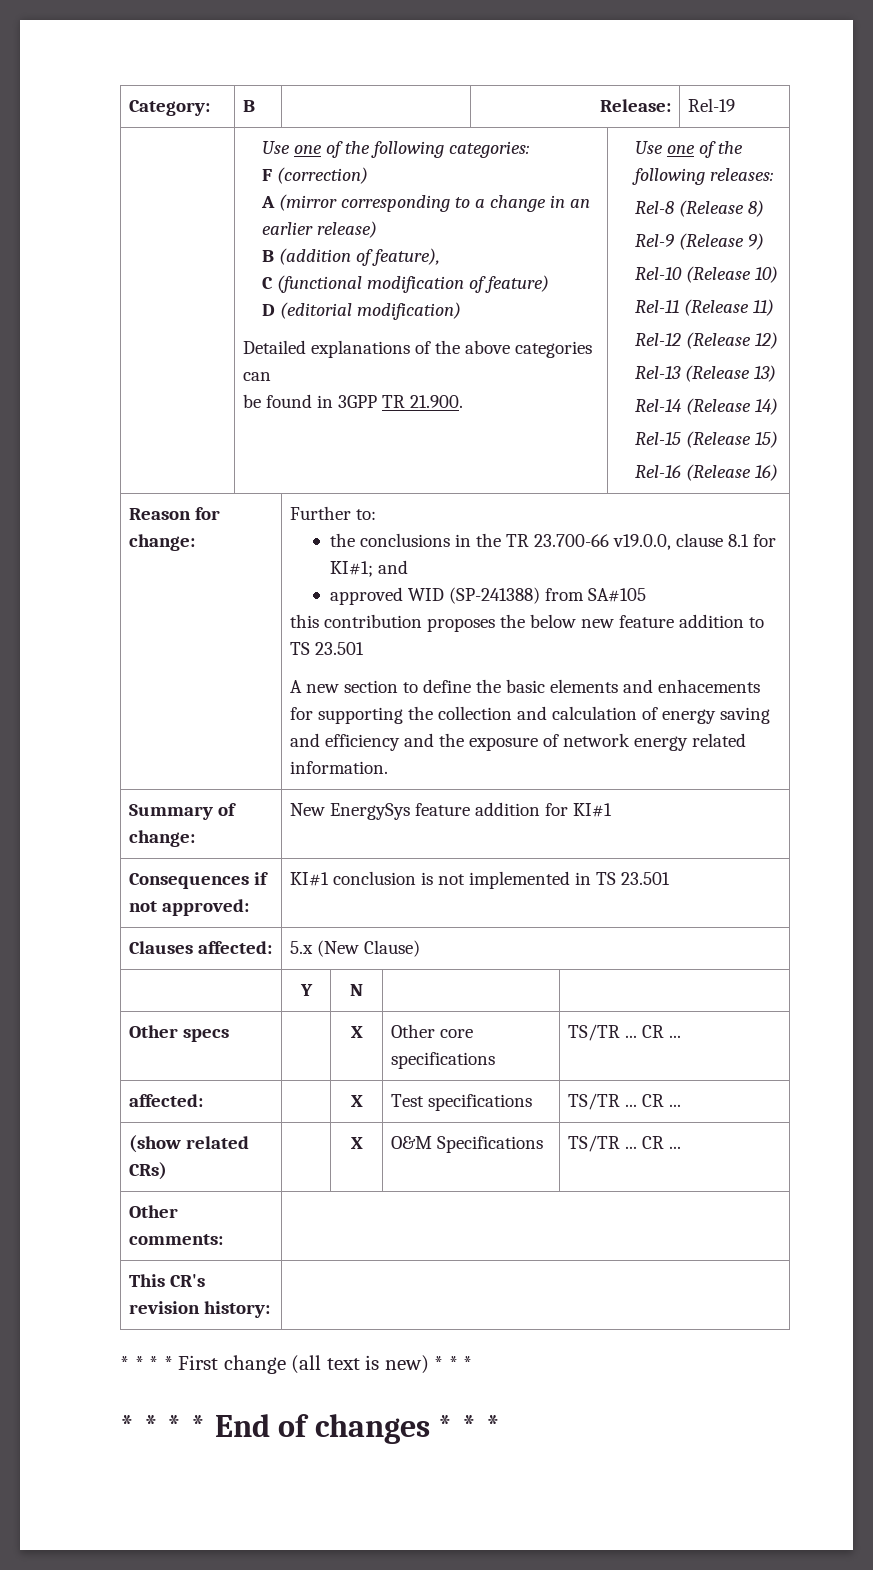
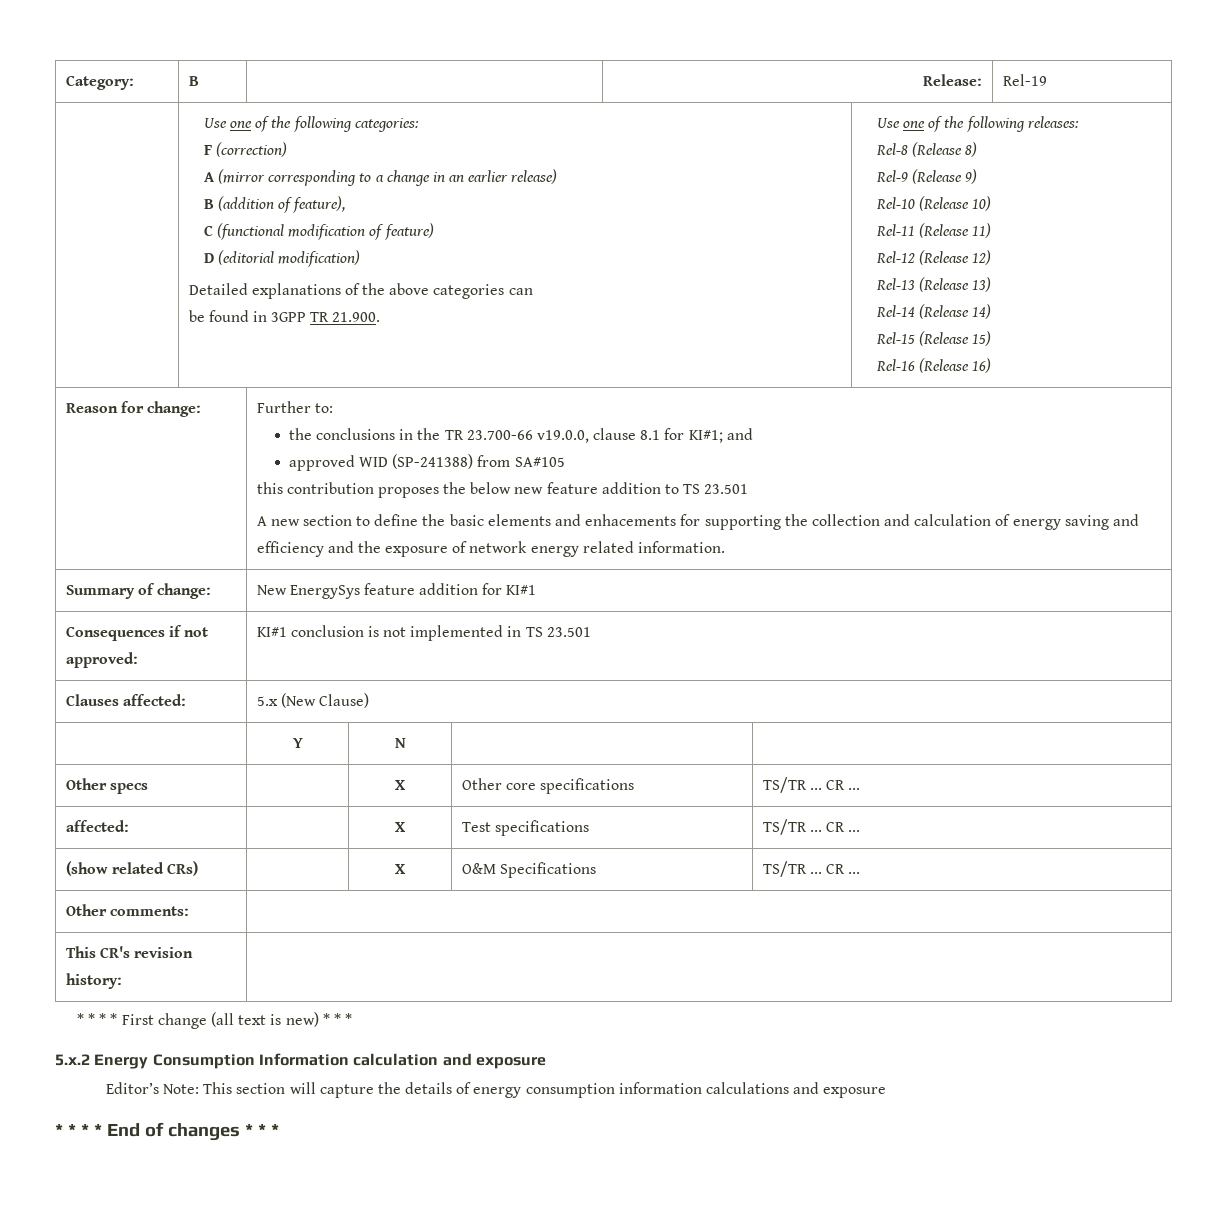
(473, 1363) none -> [55,1053,546,1069] [105,1082,887,1098] // 5.x.2 Energy Consumption Information calculation and exposure // Editor’s Note: This section will capture the details of energy consumption information calculations and exposure

